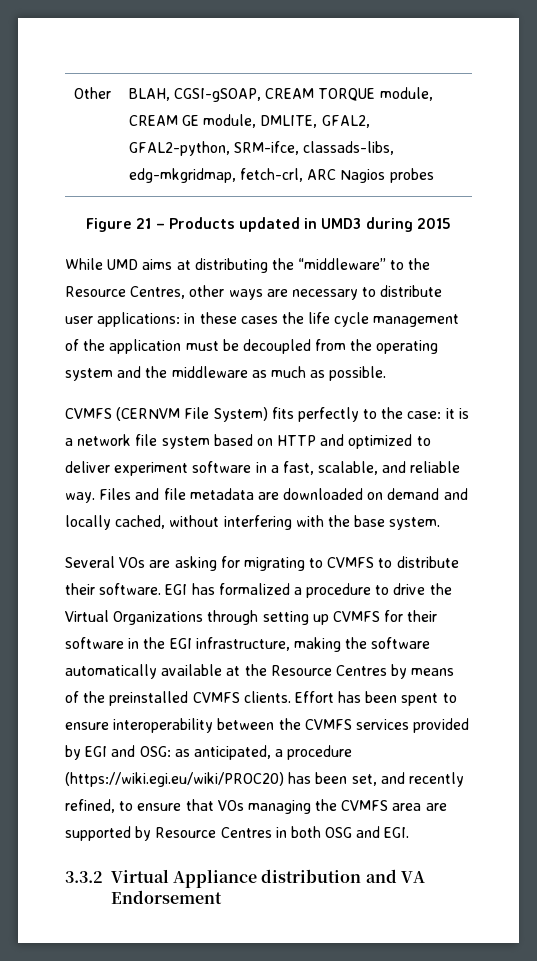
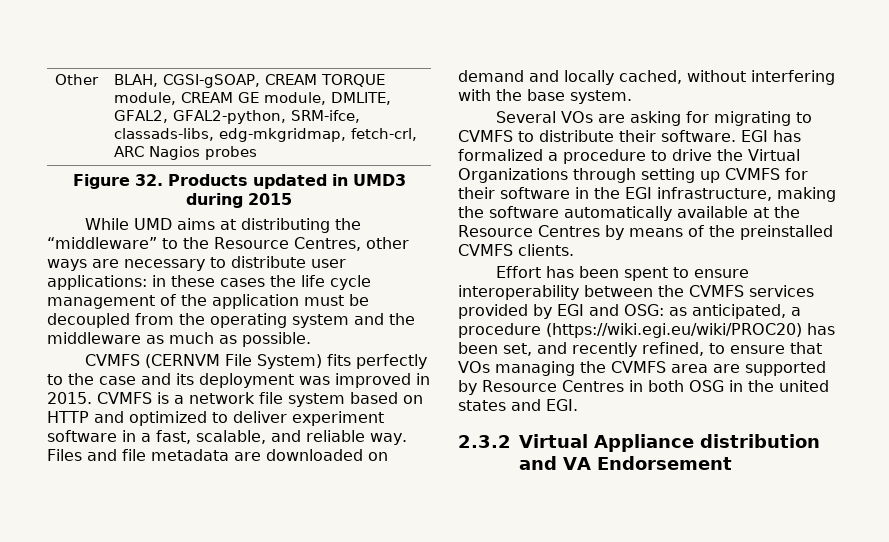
[136,218,165,229] 21 – -> [134,174,163,186] 32.
[407,408,455,419] case: it -> [99,373,430,388] [47,392,152,404] case and its deployment was improved in 2015. CVMFS
(291, 697) none -> (574, 250) //
(353, 832) none -> [729,380,829,392] [458,400,506,411] in the united states
[65,871,103,883] 3.3.2 -> [458,435,511,448] 2.3.2

